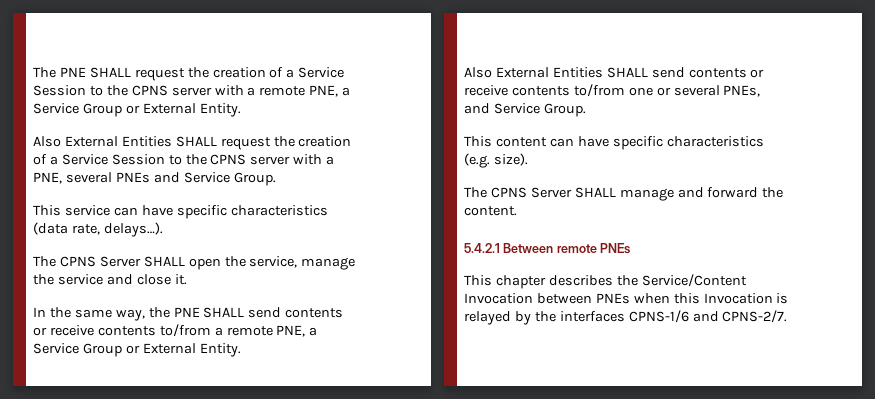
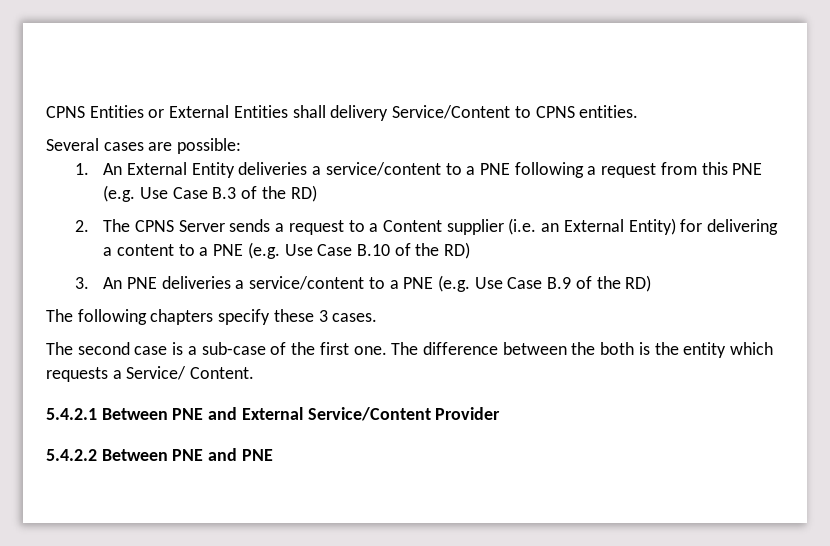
[33,67,345,81] [33,85,351,97] [33,103,241,117] [33,136,352,150] [33,154,335,165] [33,172,276,186] [33,205,328,219] [33,222,163,237] [33,256,356,270] [33,274,187,285] [33,307,344,321] [33,324,318,337] [33,343,241,357] [464,67,765,78] [464,84,761,97] [464,103,586,117] [464,136,764,150] [464,153,528,168] [464,187,784,201] [464,206,517,216] [464,243,631,254] [464,274,747,289] [464,293,789,304] [464,310,788,325] The PNE SHALL request the creation of a Service Session to the CPNS server with a remote PNE, a Service Group or External Entity. // Also External Entities SHALL request the creation of a Service Session to the CPNS server with a PNE, several PNEs and Service Group. // This service can have specific characteristics (data rate, delays…). // The CPNS Server SHALL open the service, manage the service and close it. // In the same way, the PNE SHALL send contents or receive contents to/from a remote PNE, a Service Group or External Entity. // Also External Entities SHALL send contents or receive contents to/from one or several PNEs, and Service Group. // This content can have specific characteristics (e.g. size). // The CPNS Server SHALL manage and forward the content. // 5.4.2.1 Between remote PNEs // This chapter describes the Service/Content Invocation between PNEs when this Invocation is relayed by the interfaces CPNS-1/6 and CPNS-2/7. -> [46,105,639,121] [46,138,242,154] [74,162,763,178] [103,185,317,202] [74,218,779,235] [103,242,471,259] [74,275,652,292] [46,309,378,325] [46,342,774,358] [46,366,255,382] [46,407,501,421] [46,448,273,461] CPNS Entities or External Entities shall delivery Service/Content to CPNS entities. // Several cases are possible: // 1. An External Entity deliveries a service/content to a PNE following a request from this PNE (e.g. Use Case B.3 of the RD) // 2. The CPNS Server sends a request to a Content supplier (i.e. an External Entity) for delivering a content to a PNE (e.g. Use Case B.10 of the RD) // 3. An PNE deliveries a service/content to a PNE (e.g. Use Case B.9 of the RD) // The following chapters specify these 3 cases. // The second case is a sub-case of the first one. The difference between the both is the entity which requests a Service/ Content. // 5.4.2.1 Between PNE and External Service/Content Provider // 5.4.2.2 Between PNE and PNE

